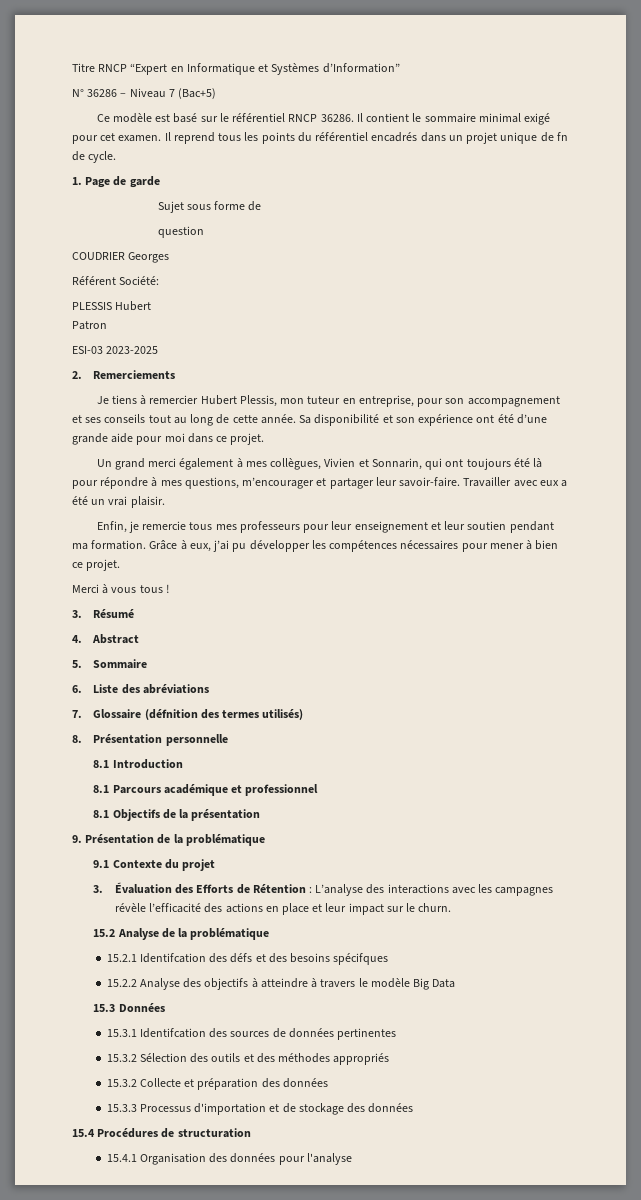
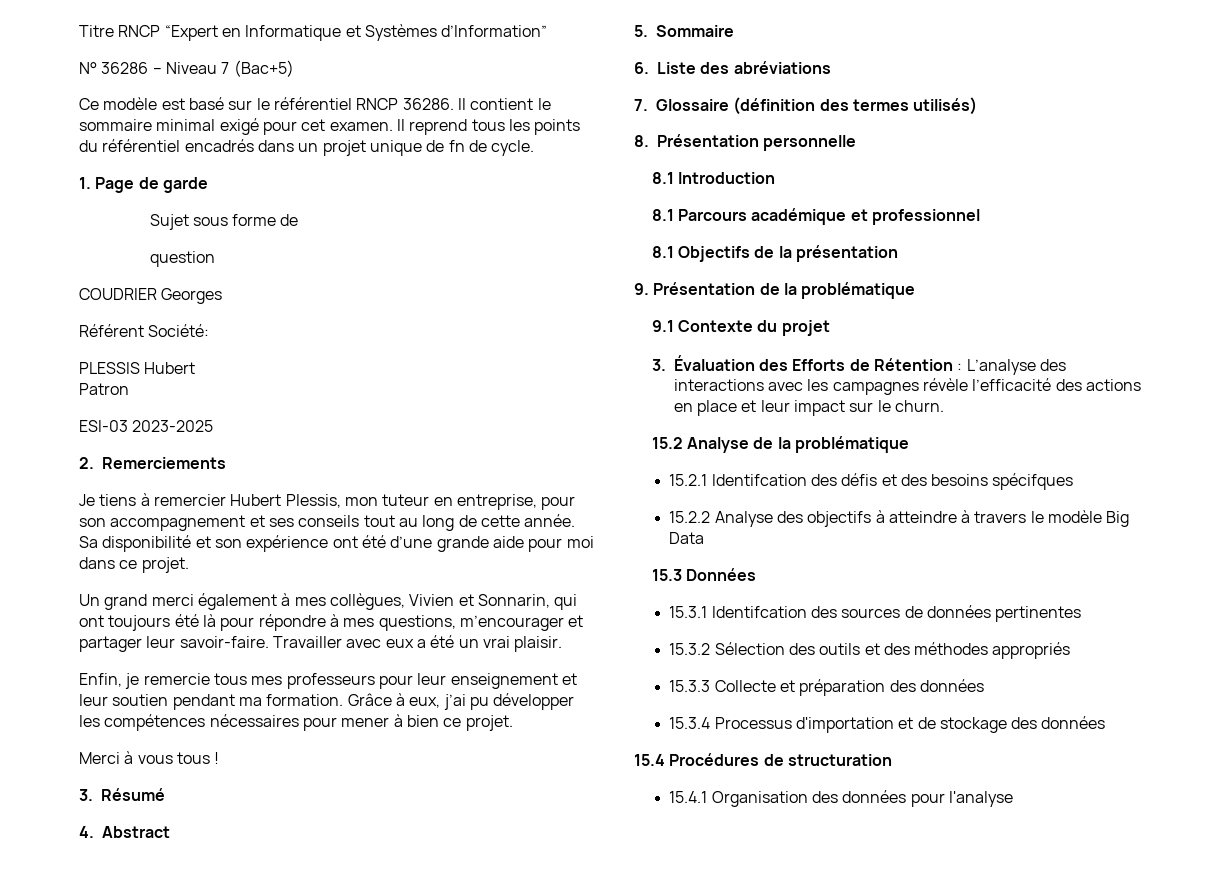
[144,709,198,720] (défnition -> [733,97,816,115] (définition
[230,953,253,963] défs -> [841,473,878,486] défis
[106,1079,137,1087] 15.3.2 -> [669,680,711,692] 15.3.3
[106,1104,137,1112] 15.3.3 -> [669,717,711,729] 15.3.4

